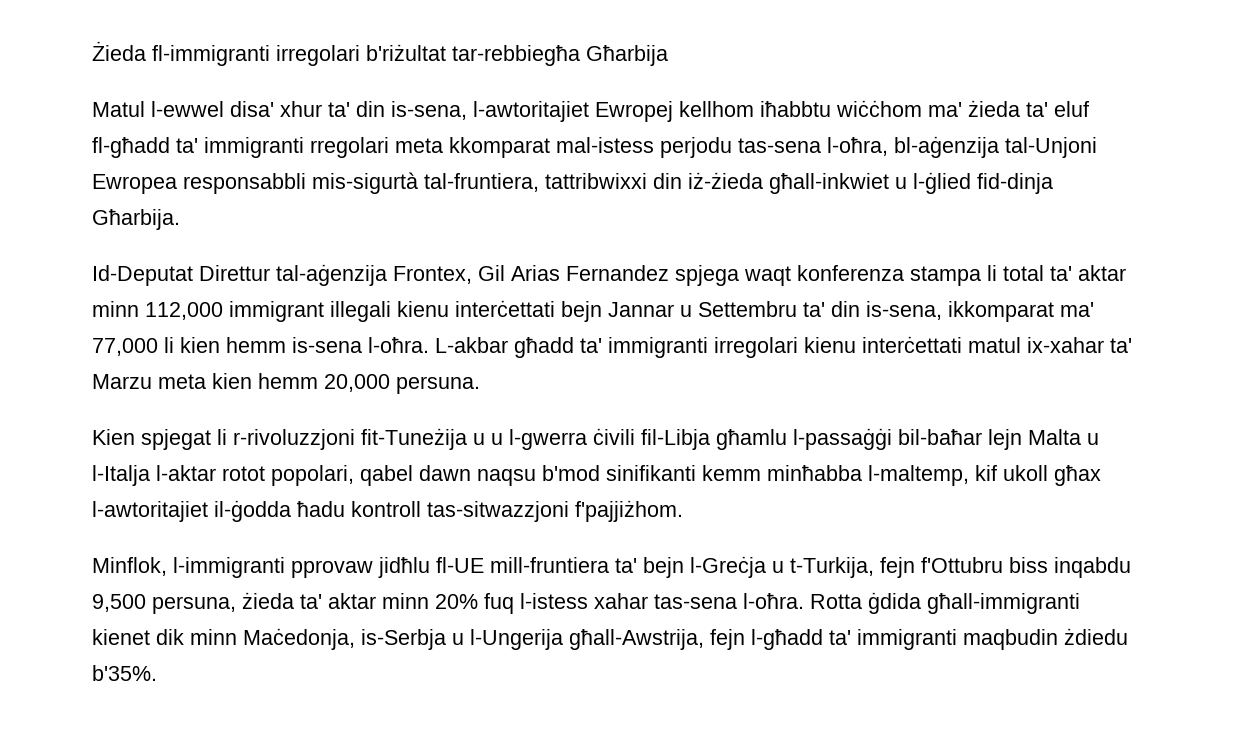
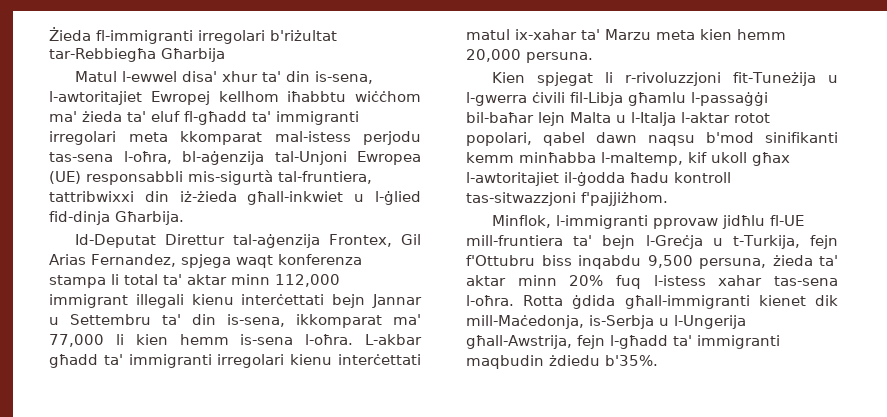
[452,45,580,66] tar-rebbiegħa -> [49,48,156,62] tar-Rebbiegħa
[310,137,389,158] rregolari -> [49,131,116,145] irregolari
(177, 184) none -> [49,171,81,184] (UE)
[566,265,669,281] Fernandez -> [91,254,176,267] Fernandez,
[491,433,503,445] u -> (838, 79) none
[190,628,355,650] minn Maċedonja, -> [466,315,584,329] mill-Maċedonja,

